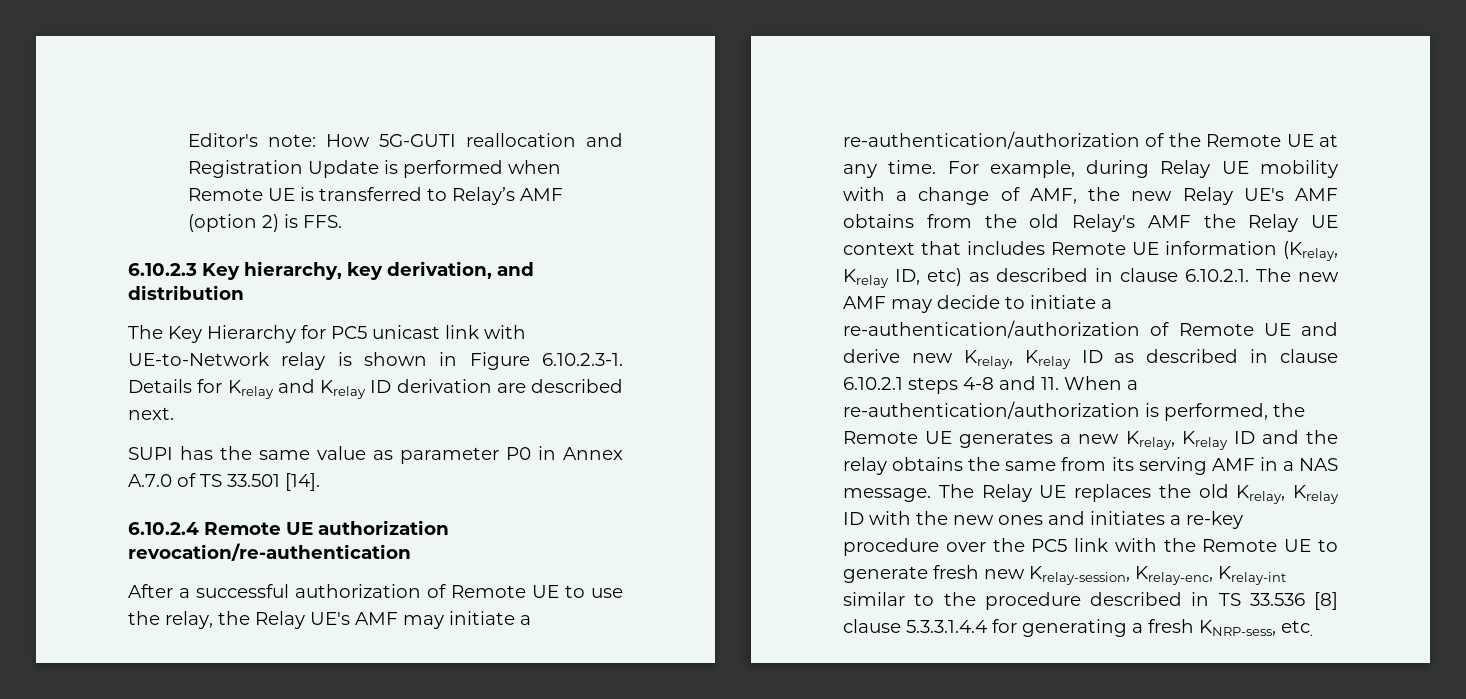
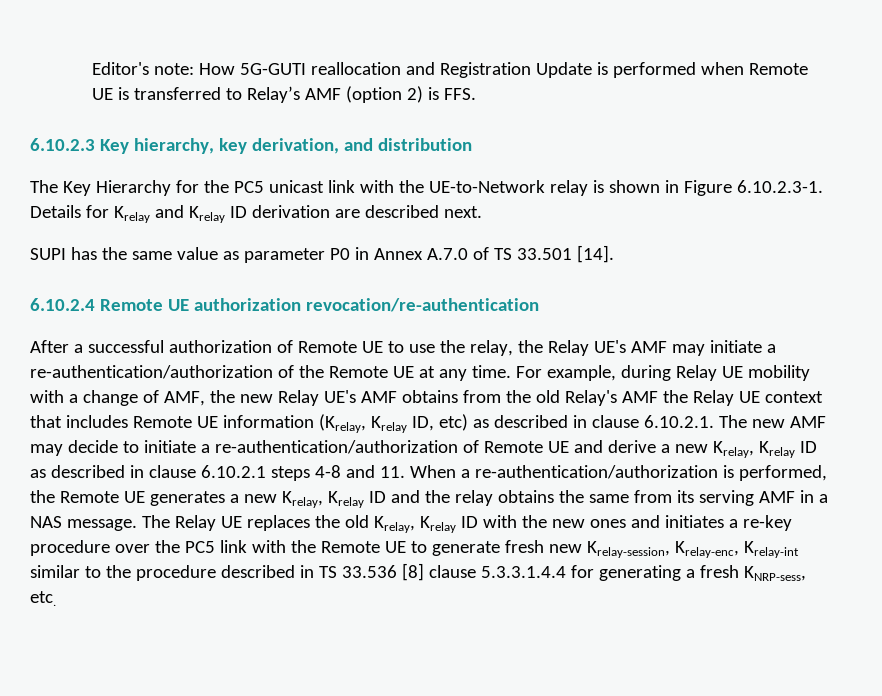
(326, 332) none -> [203,180,229,193] the
(526, 332) none -> [398,180,424,193] the
(900, 356) none -> [660,444,670,453] a

